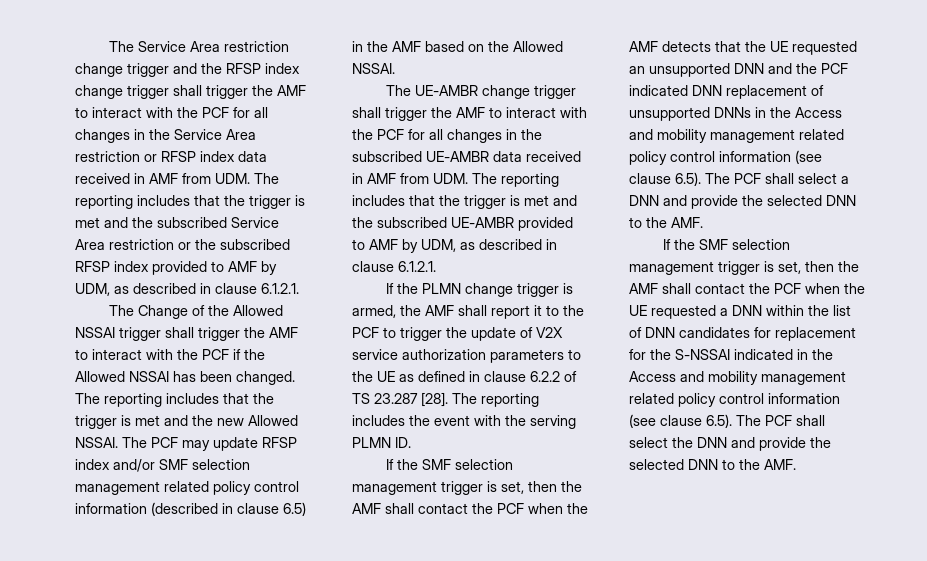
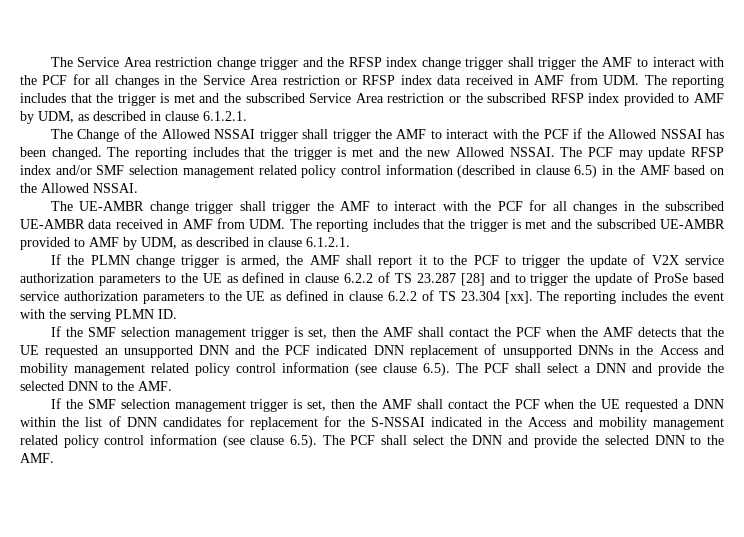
[421,392,448,407] [28]. -> [460,272,725,286] [20,290,533,304] [28] and to trigger the update of ProSe based service authorization parameters to the UE as defined in clause 6.2.2 of TS 23.304 [xx].

